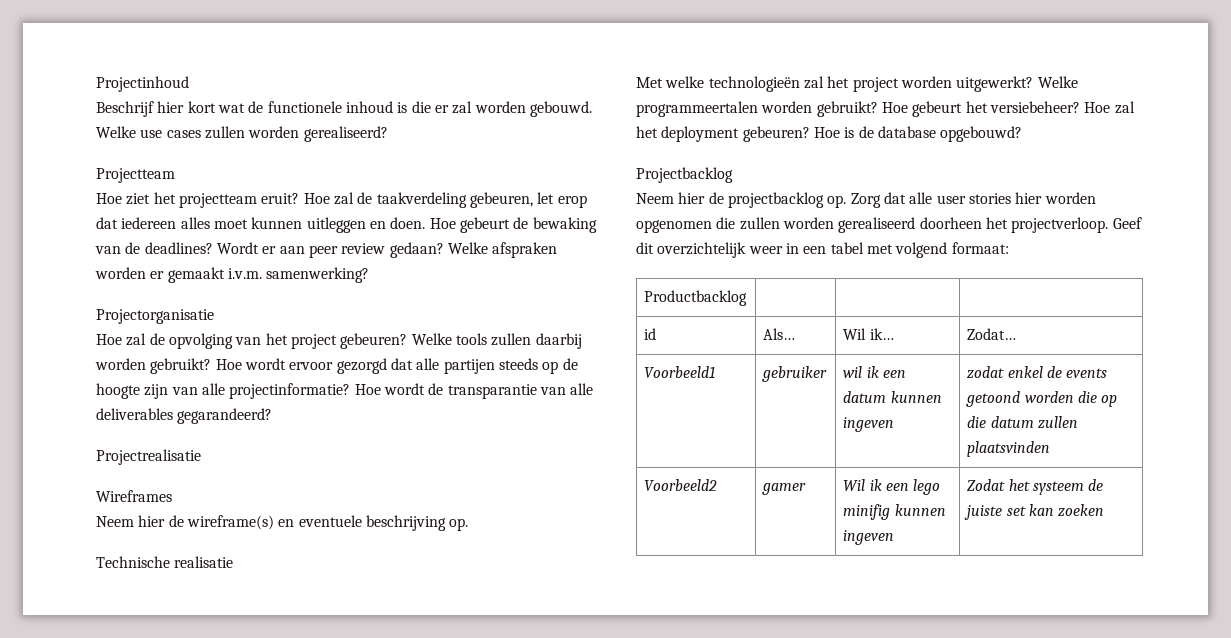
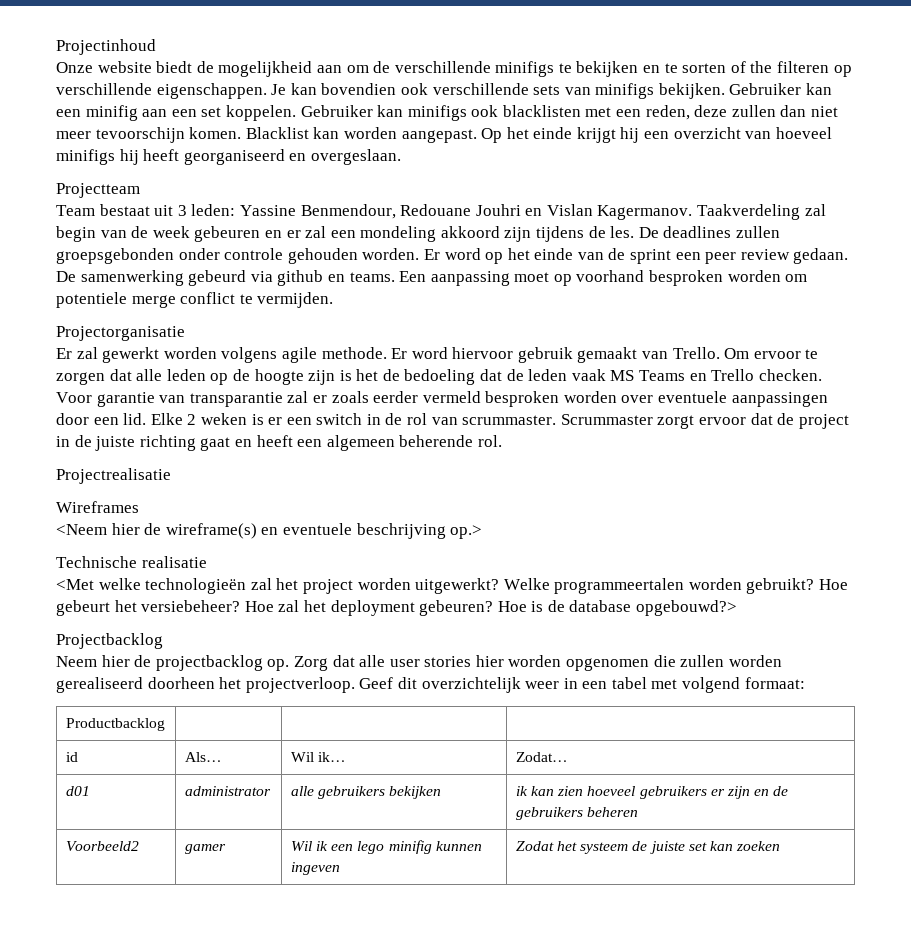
[96,101,592,117] [96,126,388,142] [96,168,175,183] [96,192,587,208] [96,217,597,233] [95,242,558,258] [95,267,370,283] [96,309,214,324] [96,333,582,349] [95,358,578,374] [96,383,594,399] [96,408,273,424] Beschrijf hier kort wat de functionele inhoud is die er zal worden gebouwd. Welke use cases zullen worden gerealiseerd? // Projectteam // Hoe ziet het projectteam eruit? Hoe zal de taakverdeling gebeuren, let erop dat iedereen alles moet kunnen uitleggen en doen. Hoe gebeurt de bewaking van de deadlines? Wordt er aan peer review gedaan? Welke afspraken worden er gemaakt i.v.m. samenwerking? // Projectorganisatie // Hoe zal de opvolging van het project gebeuren? Welke tools zullen daarbij worden gebruikt? Hoe wordt ervoor gezorgd dat alle partijen steeds op de hoogte zijn van alle projectinformatie? Hoe wordt de transparantie van alle deliverables gegarandeerd? -> [56,61,852,77] [56,83,833,99] [56,105,839,121] [56,127,832,143] [56,149,401,165] [56,183,140,198] [56,204,826,220] [56,226,781,242] [56,248,849,264] [56,270,808,286] [56,292,334,308] [56,326,185,341] [56,347,819,363] [56,369,822,385] [56,391,828,407] [56,413,849,429] [56,435,502,451] Onze website biedt de mogelijkheid aan om de verschillende minifigs te bekijken en te sorten of the filteren op verschillende eigenschappen. Je kan bovendien ook verschillende sets van minifigs bekijken. Gebruiker kan een minifig aan een set koppelen. Gebruiker kan minifigs ook blacklisten met een reden, deze zullen dan niet meer tevoorschijn komen. Blacklist kan worden aangepast. Op het einde krijgt hij een overzicht van hoeveel minifigs hij heeft georganiseerd en overgeslaan. // Projectteam // Team bestaat uit 3 leden: Yassine Benmendour, Redouane Jouhri en Vislan Kagermanov. Taakverdeling zal begin van de week gebeuren en er zal een mondeling akkoord zijn tijdens de les. De deadlines zullen groepsgebonden onder controle gehouden worden. Er word op het einde van de sprint een peer review gedaan. De samenwerking gebeurd via github en teams. Een aanpassing moet op voorhand besproken worden om potentiele merge conflict te vermijden. // Projectorganisatie // Er zal gewerkt worden volgens agile methode. Er word hiervoor gebruik gemaakt van Trello. Om ervoor te zorgen dat alle leden op de hoogte zijn is het de bedoeling dat de leden vaak MS Teams en Trello checken. Voor garantie van transparantie zal er zoals eerder vermeld besproken worden over eventuele aanpassingen door een lid. Elke 2 weken is er een switch in de rol van scrummaster. Scrummaster zorgt ervoor dat de project in de juiste richting gaat en heeft een algemeen beherende rol.
[96,516,134,527] Neem -> [56,524,107,535] <Neem
[449,518,469,531] op. -> [450,525,483,539] op.>
[636,77,663,88] Met -> [56,579,94,590] <Met
[940,126,1023,142] opgebouwd? -> [636,600,738,616] opgebouwd?>
[644,366,716,378] [762,366,828,382] [843,366,906,378] [843,391,942,403] [843,417,895,432] [967,366,1108,379] [966,391,1118,407] [967,416,1078,429] [967,441,1051,457] Voorbeeld1 | gebruiker | wil ik een datum kunnen ingeven | zodat enkel de events getoond worden die op die datum zullen plaatsvinden -> [65,786,90,796] [184,786,271,796] [290,786,442,799] [515,786,789,799] [515,807,639,820] d01 | administrator | alle gebruikers bekijken | ik kan zien hoeveel gebruikers er zijn en de gebruikers beheren

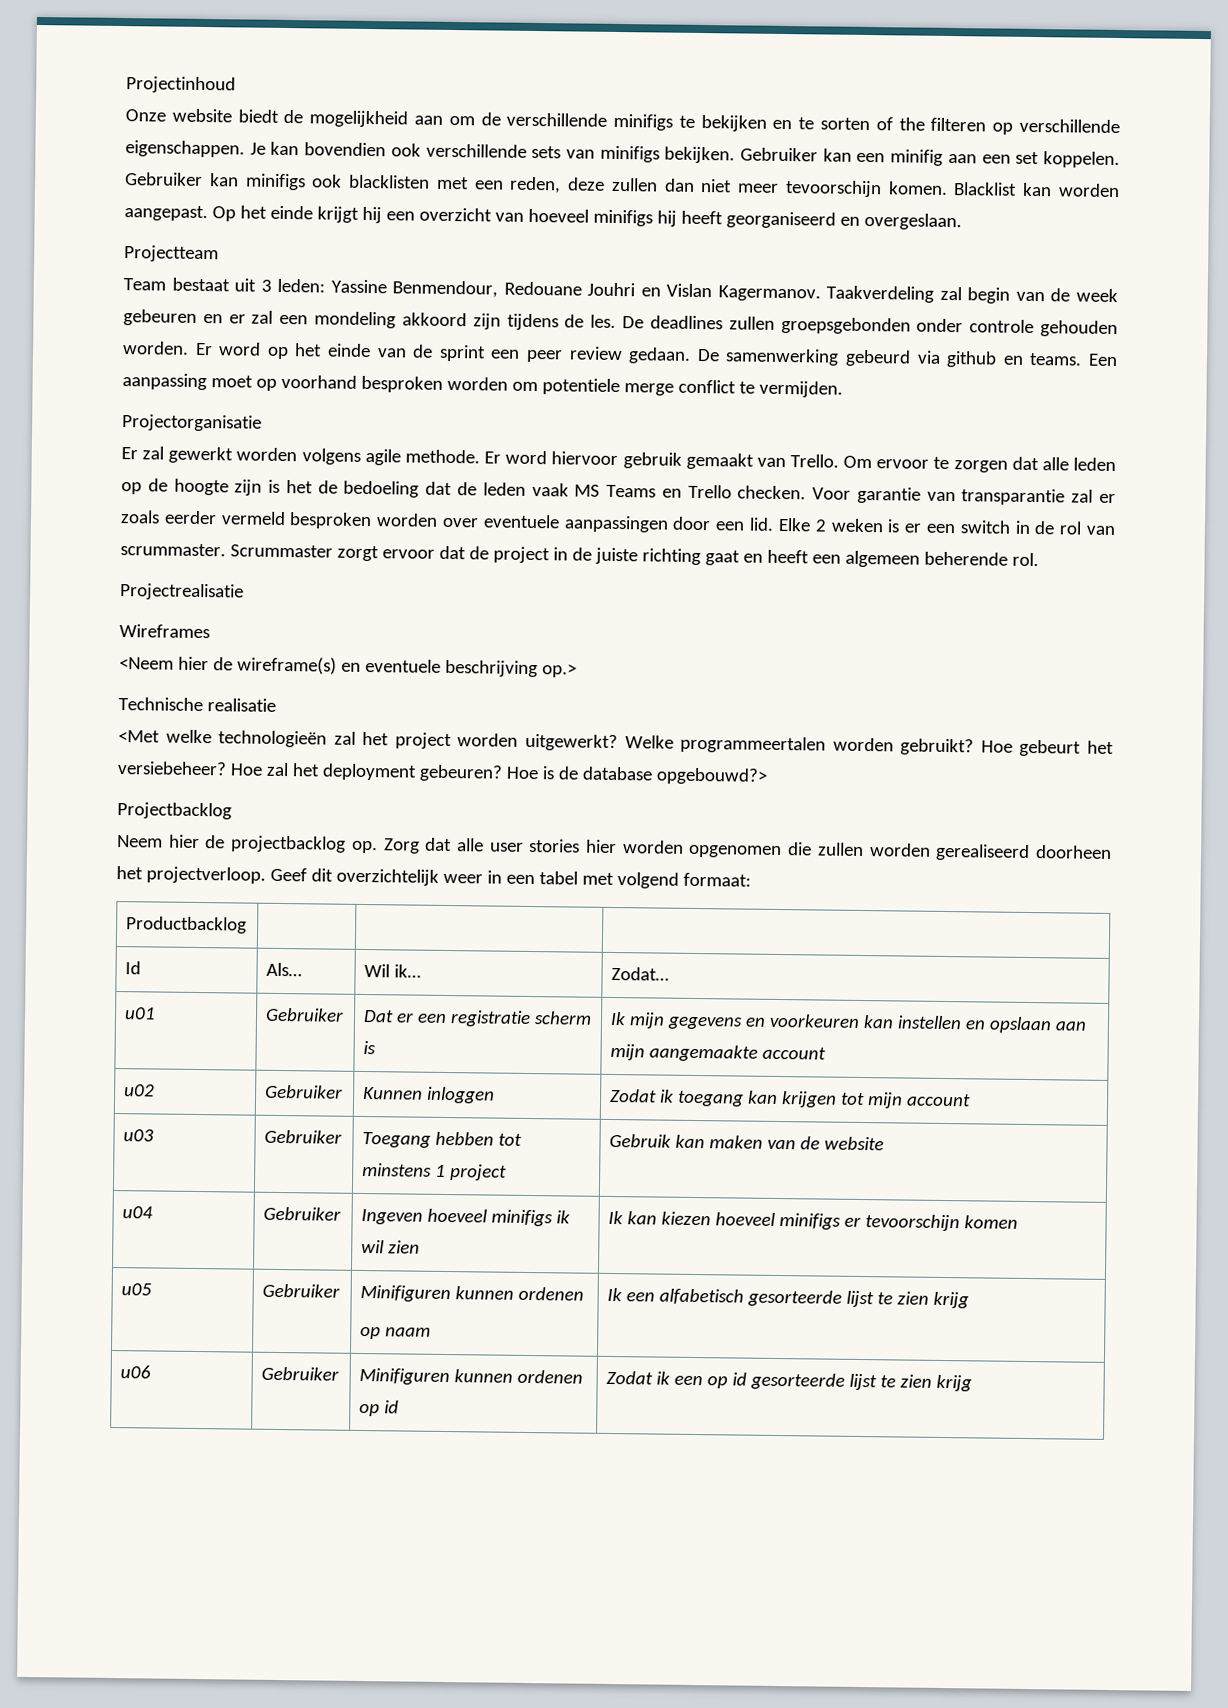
[65,752,78,762] id -> [125,961,142,975] Id
[65,786,90,796] [184,786,271,796] [290,786,442,799] [515,786,789,799] [515,807,639,820] [65,841,139,851] [184,844,226,854] [290,840,482,854] [290,862,340,875] [515,841,781,854] d01 | administrator | alle gebruikers bekijken | ik kan zien hoeveel gebruikers er zijn en de gebruikers beheren // Voorbeeld2 | gamer | Wil ik een lego minifig kunnen ingeven | Zodat het systeem de juiste set kan zoeken -> [124,1007,157,1020] [265,1007,345,1022] [363,1010,593,1028] [363,1040,377,1055] [610,1011,1088,1034] [610,1043,827,1062] [124,1084,156,1097] [265,1084,344,1099] [363,1086,496,1104] [610,1088,972,1109] [123,1129,155,1142] [264,1129,343,1144] [362,1131,523,1148] [362,1162,508,1181] [609,1133,885,1151] [122,1206,154,1219] [263,1206,342,1221] [361,1208,571,1227] [361,1239,421,1254] [608,1210,1019,1232] [121,1283,153,1296] [262,1283,341,1298] [360,1284,585,1303] [360,1326,432,1340] [607,1287,970,1309] [120,1365,152,1379] [261,1366,340,1381] [359,1367,584,1386] [359,1400,400,1417] [606,1370,973,1392] u01 | Gebruiker | Dat er een registratie scherm is | Ik mijn gegevens en voorkeuren kan instellen en opslaan aan mijn aangemaakte account // u02 | Gebruiker | Kunnen inloggen | Zodat ik toegang kan krijgen tot mijn account // u03 | Gebruiker | Toegang hebben tot minstens 1 project | Gebruik kan maken van de website // u04 | Gebruiker | Ingeven hoeveel minifigs ik wil zien | Ik kan kiezen hoeveel minifigs er tevoorschijn komen // u05 | Gebruiker | Minifiguren kunnen ordenen // op naam | Ik een alfabetisch gesorteerde lijst te zien krijg // u06 | Gebruiker | Minifiguren kunnen ordenen op id | Zodat ik een op id gesorteerde lijst te zien krijg

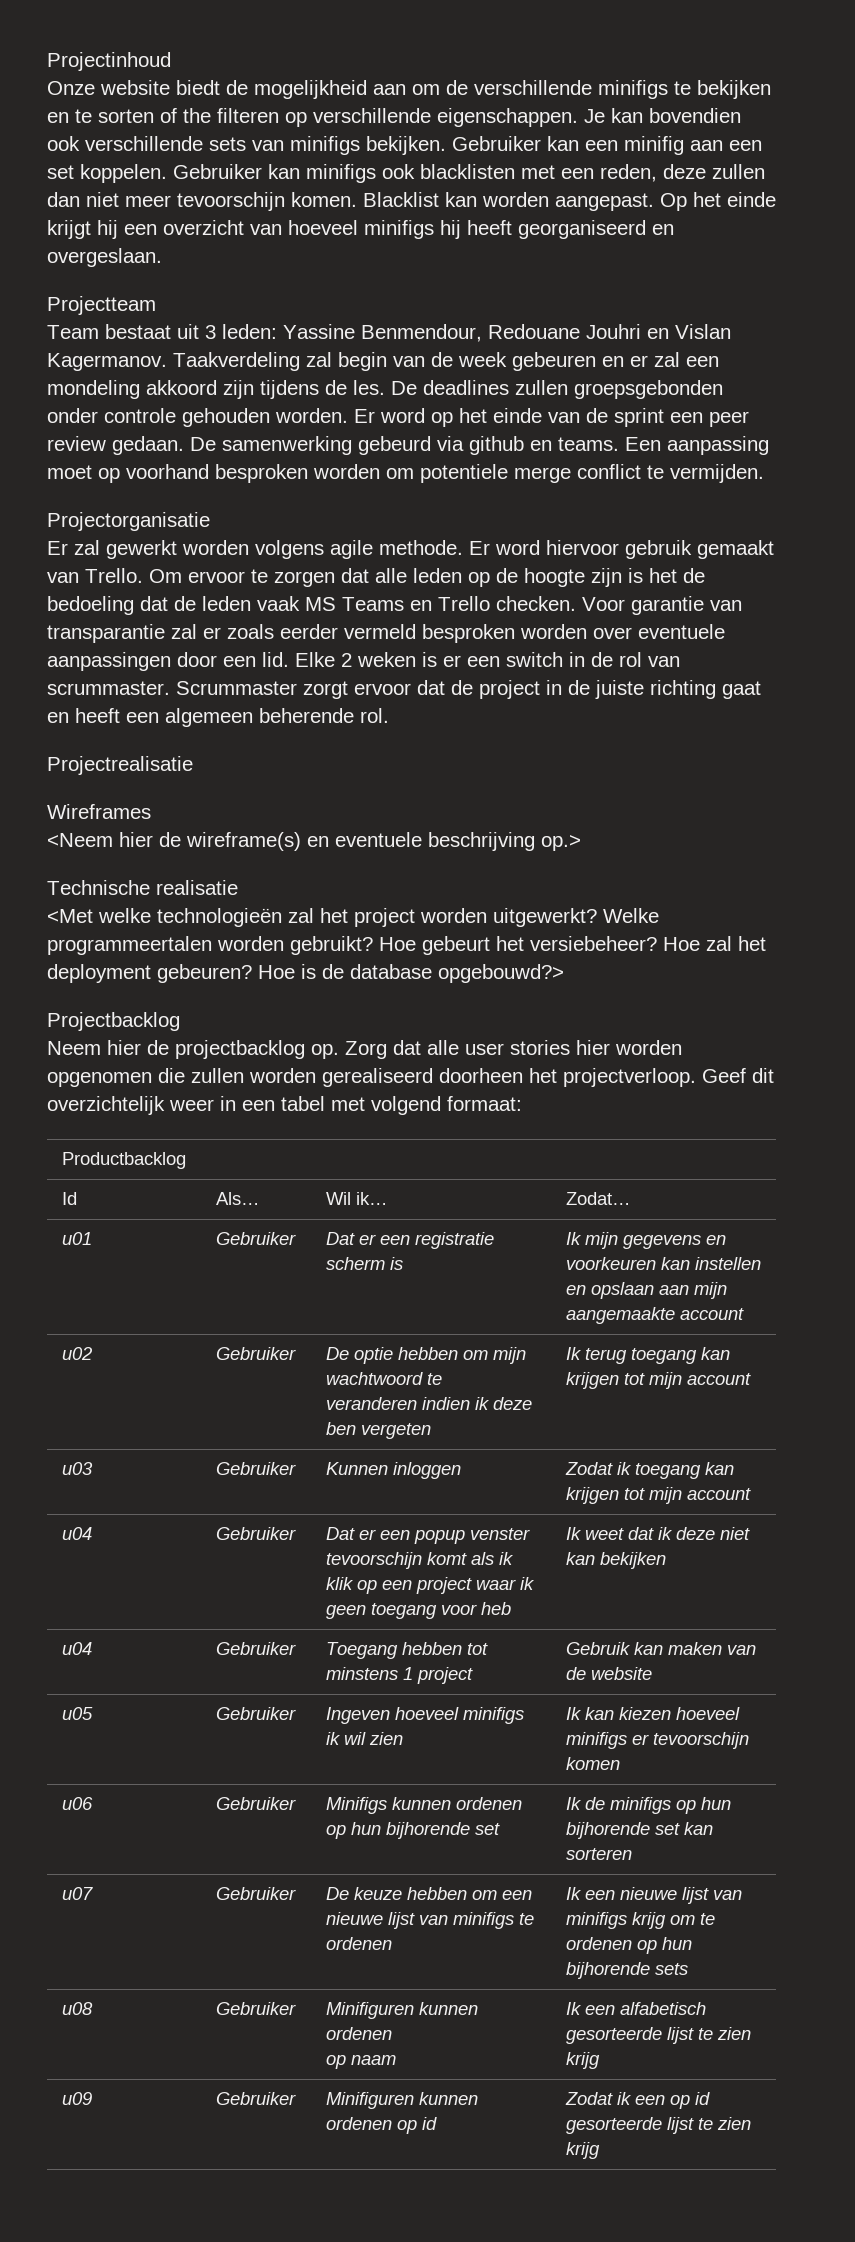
(344, 1091) none -> [325,1347,526,1364] [325,1372,442,1385] [325,1397,532,1410] [325,1422,431,1439] [565,1347,730,1364] [565,1372,751,1389] [61,1462,93,1475] [215,1462,296,1475] | De optie hebben om mijn wachtwoord te veranderen indien ik deze ben vergeten | Ik terug toegang kan krijgen tot mijn account // u03 | Gebruiker
[123,1129,155,1142] u03 -> [61,1527,92,1540] [215,1527,296,1540] [325,1527,530,1544] [325,1552,514,1569] [325,1577,535,1594] [325,1602,511,1619] [565,1527,750,1540] [565,1552,666,1569] [61,1642,92,1655] u04 | Gebruiker | Dat er een popup venster tevoorschijn komt als ik klik op een project waar ik geen toegang voor heb | Ik weet dat ik deze niet kan bekijken // u04
[122,1206,154,1219] u04 -> [61,1707,93,1720] u05
[121,1283,153,1296] u05 -> [61,1797,93,1810] [215,1797,296,1810] [325,1797,522,1814] [325,1822,500,1839] [565,1797,731,1814] [565,1822,713,1839] [565,1848,632,1860] [61,1887,93,1900] [215,1887,296,1900] [325,1887,532,1900] [325,1912,534,1929] [325,1937,392,1950] [565,1887,742,1904] [565,1912,715,1929] [565,1937,692,1954] [565,1962,688,1979] [61,2002,93,2015] u06 | Gebruiker | Minifigs kunnen ordenen op hun bijhorende set | Ik de minifigs op hun bijhorende set kan sorteren // u07 | Gebruiker | De keuze hebben om een nieuwe lijst van minifigs te ordenen | Ik een nieuwe lijst van minifigs krijg om te ordenen op hun bijhorende sets // u08
[120,1365,152,1379] u06 -> [61,2092,92,2105] u09

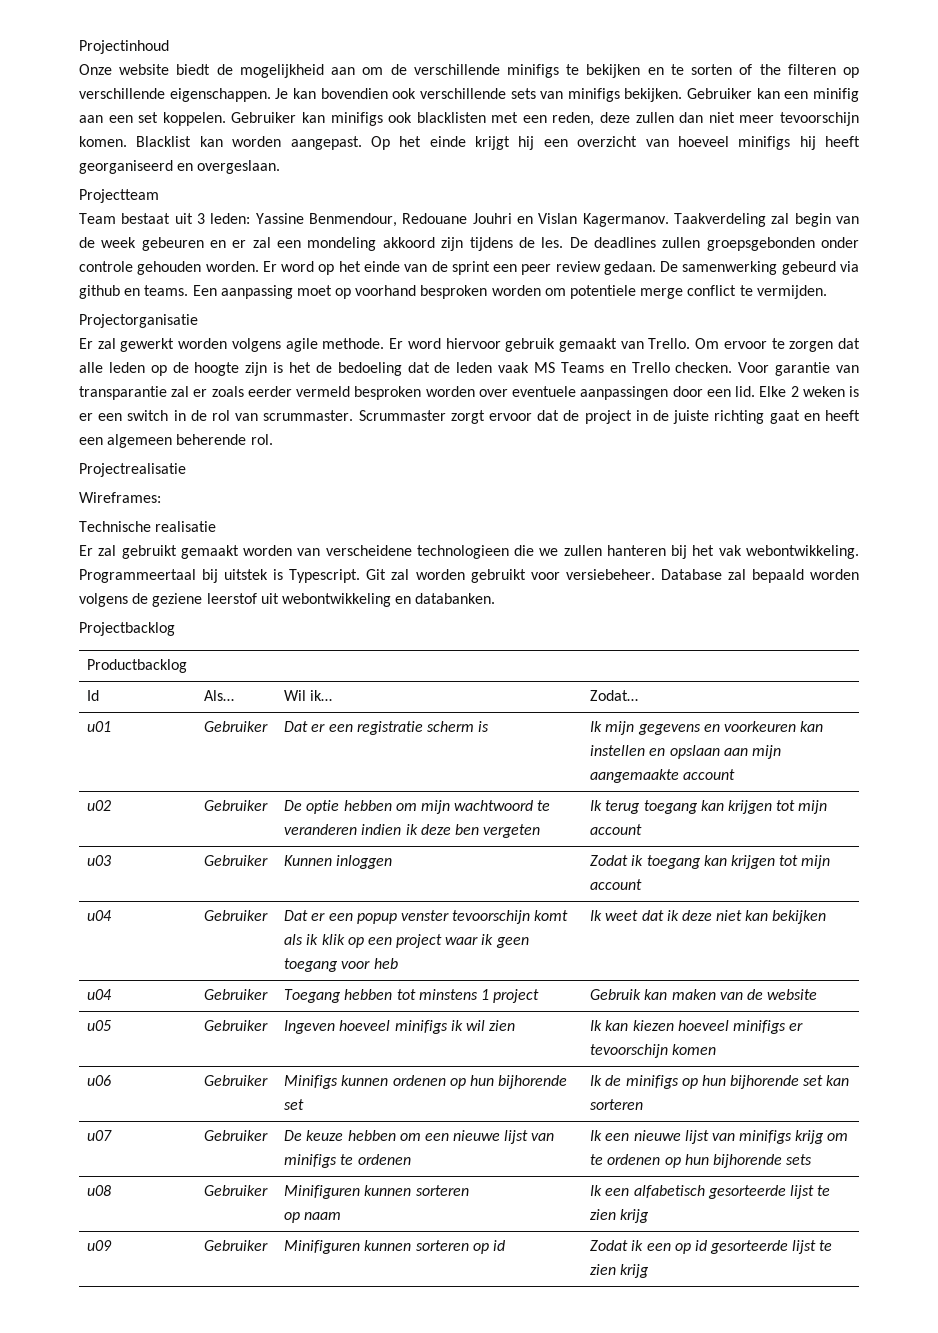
[47,804,151,819] [47,832,581,851] [47,880,238,895] [47,908,659,927] [47,936,766,955] [47,964,564,983] [47,1012,180,1031] [47,1040,682,1059] [47,1068,774,1087] [47,1096,522,1115] Wireframes // <Neem hier de wireframe(s) en eventuele beschrijving op.> // Technische realisatie // <Met welke technologieën zal het project worden uitgewerkt? Welke programmeertalen worden gebruikt? Hoe gebeurt het versiebeheer? Hoe zal het deployment gebeuren? Hoe is de database opgebouwd?> // Projectbacklog // Neem hier de projectbacklog op. Zorg dat alle user stories hier worden opgenomen die zullen worden gerealiseerd doorheen het projectverloop. Geef dit overzichtelijk weer in een tabel met volgend formaat: -> [79,492,161,503] [79,521,217,532] [79,545,859,559] [79,569,859,583] [79,593,496,607] [79,622,175,636] Wireframes: // Technische realisatie // Er zal gebruikt gemaakt worden van verscheidene technologieen die we zullen hanteren bij het vak webontwikkeling. Programmeertaal bij uitstek is Typescript. Git zal worden gebruikt voor versiebeheer. Database zal bepaald worden volgens de geziene leerstof uit webontwikkeling en databanken. // Projectbacklog
[325,2027,392,2040] ordenen -> [415,1185,469,1196] sorteren
[325,2117,392,2130] ordenen -> [415,1240,469,1251] sorteren

